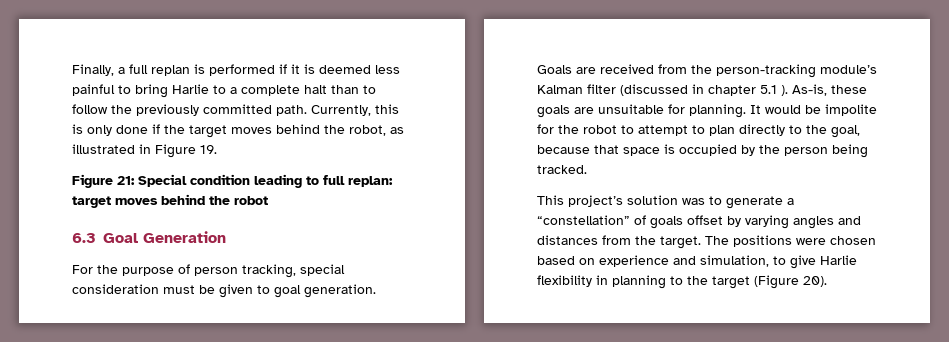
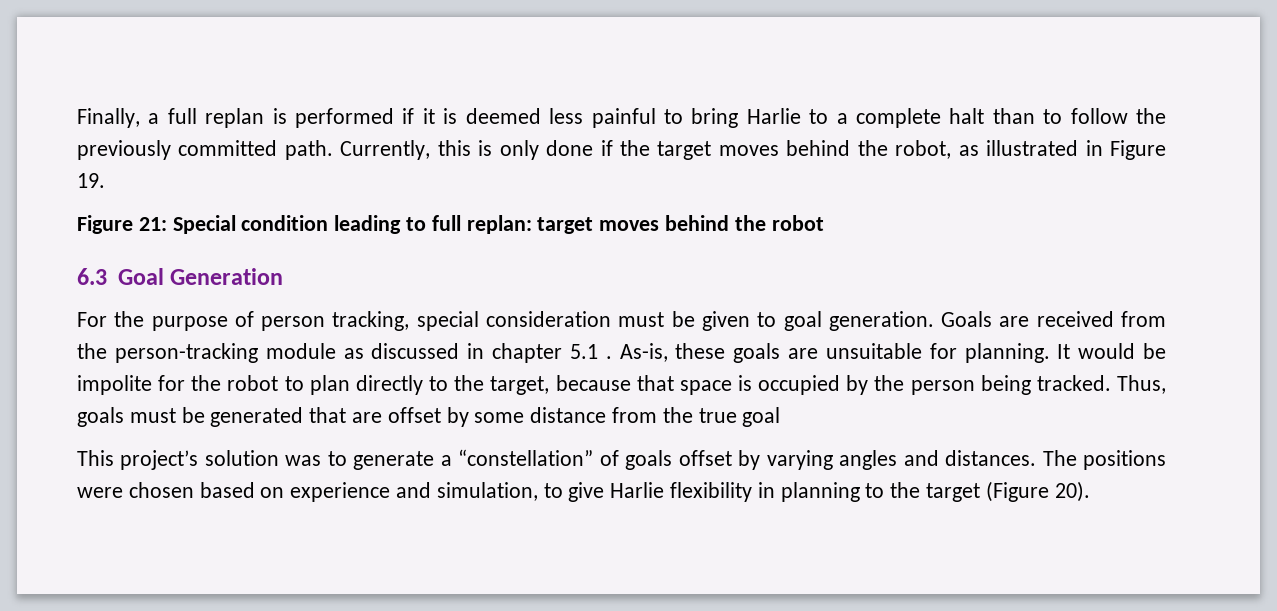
[820,65,877,74] [537,84,688,96] module’s Kalman filter (discussed -> [265,343,460,359] module as discussed
[781,85,788,96] ). -> [605,356,612,359] .
[638,125,705,136] attempt to -> (304, 383) none
[831,125,860,138] goal, -> [490,376,550,395] target,
(587, 169) none -> [1116,375,1166,394] [77,407,781,427] Thus, goals must be generated that are offset by some distance from the true goal
[537,235,701,249] distances from the target. -> [945,450,1037,466] distances.

